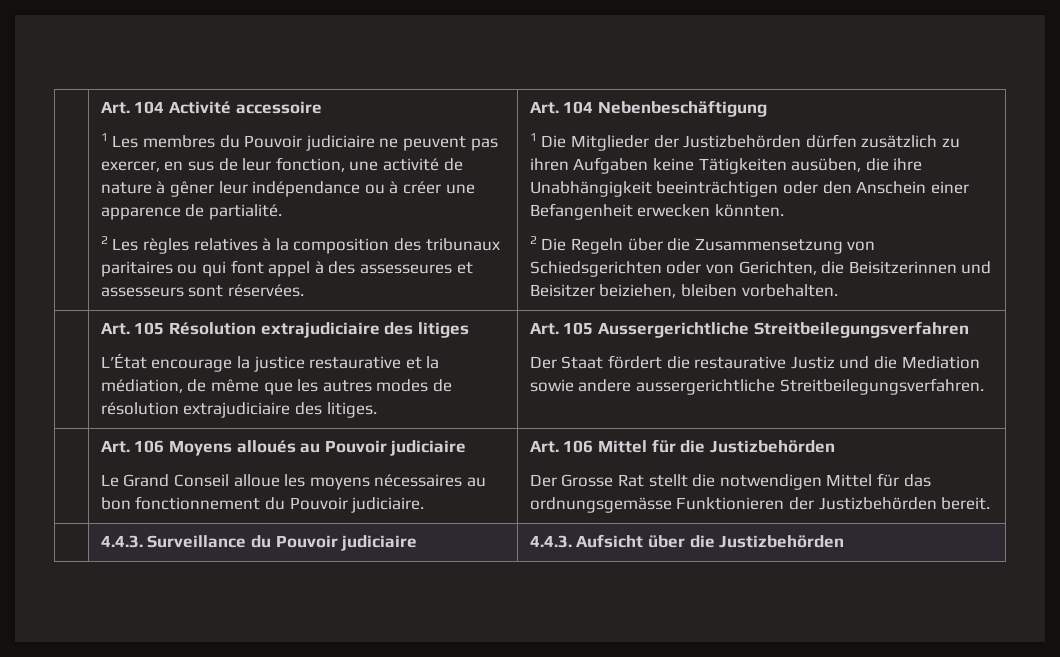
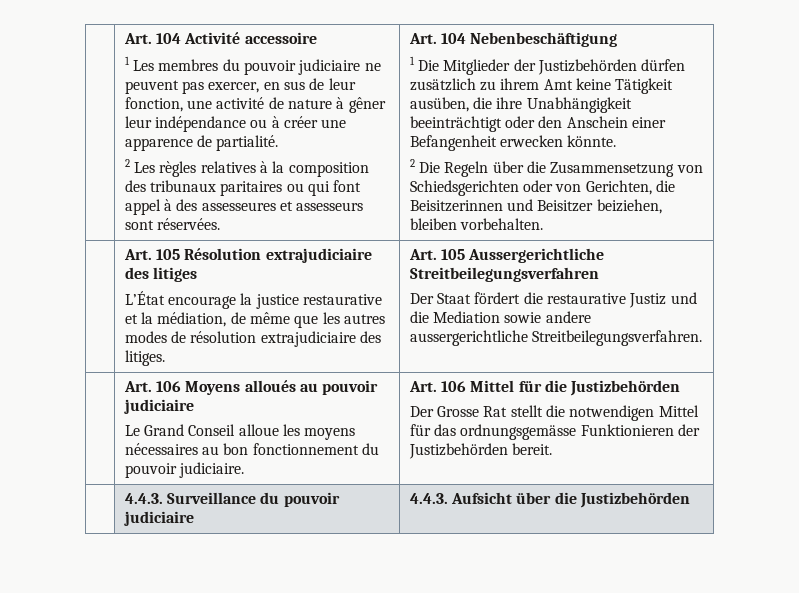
[244,135,303,148] Pouvoir -> [244,60,297,75] pouvoir
[529,157,787,174] ihren Aufgaben keine Tätigkeiten -> [500,78,674,94] ihrem Amt keine Tätigkeit
[656,181,779,197] beeinträchtigen -> [409,116,502,132] beeinträchtigt
[714,204,784,217] könnten. -> [567,135,617,147] könnte.
[324,440,387,453] Pouvoir -> [322,380,379,395] pouvoir
[289,497,348,510] Pouvoir -> [124,463,177,478] pouvoir
[275,535,338,548] Pouvoir -> [283,492,340,507] pouvoir

